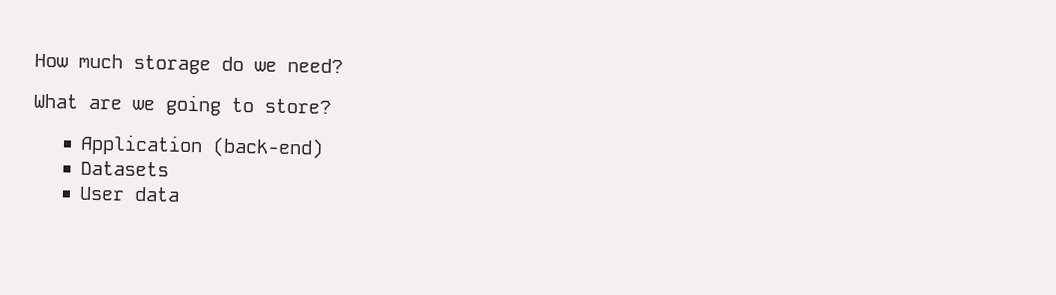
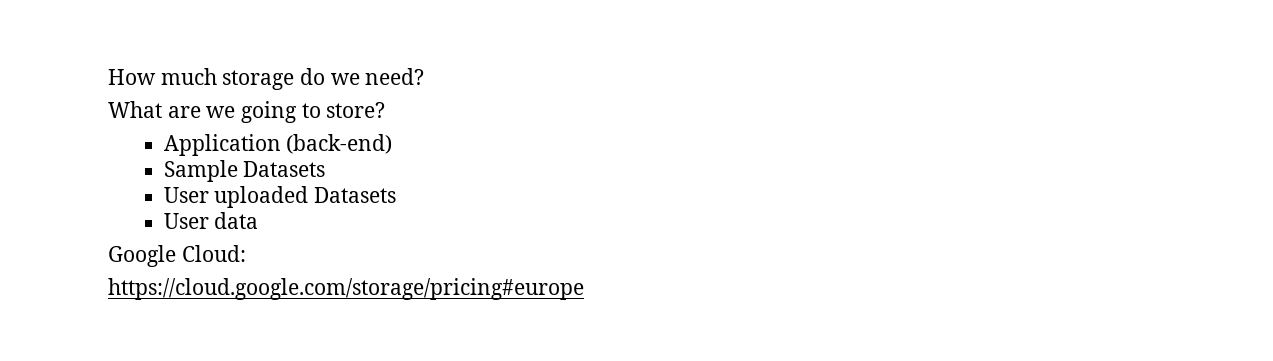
(324, 147) none -> [163,160,326,182] [163,186,309,208] Sample Datasets // User uploaded
(180, 194) none -> [108,245,246,267] [108,278,584,300] // Google Cloud: // https://cloud.google.com/storage/pricing#europe

